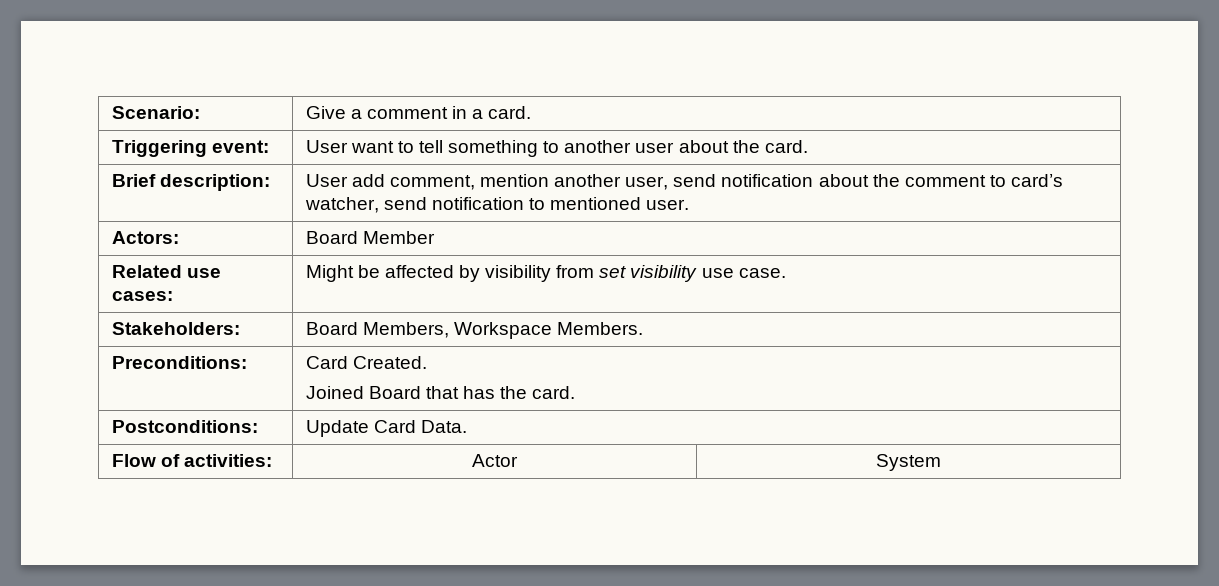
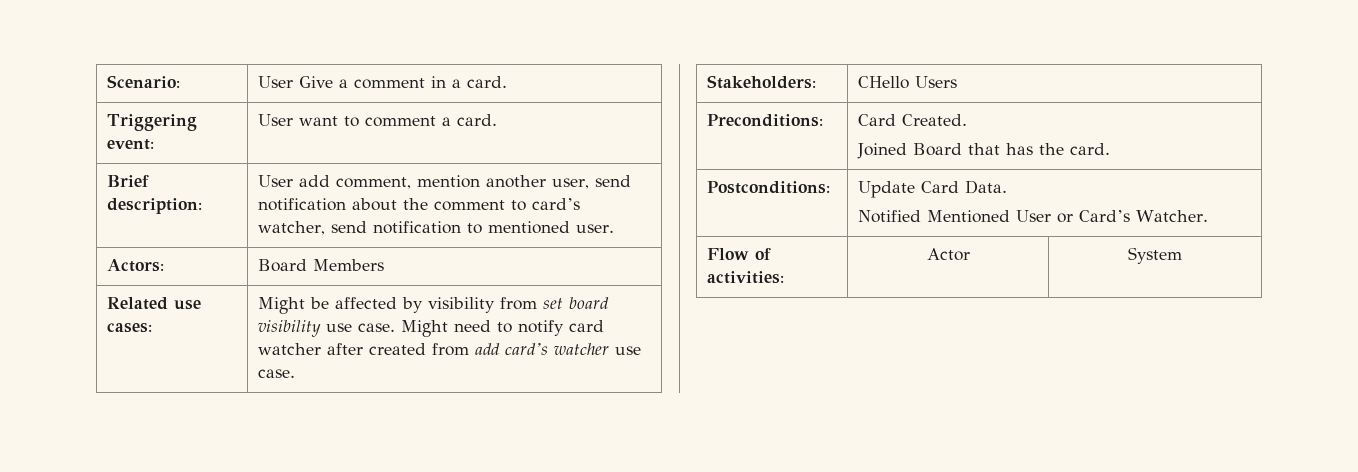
(200, 112) none -> [257,76,293,88] User
[418,140,760,157] tell something to another user about the -> [364,116,451,127] comment a
[362,231,435,244] Member -> [312,259,384,271] Members
(627, 272) none -> [568,297,609,309] board
[111,322,240,335] [305,322,643,339] // Stakeholders: | Board Members, Workspace Members. -> [400,320,604,337] [257,343,641,356] [257,369,295,378] [706,75,816,89] [857,76,957,89] Might need to notify card watcher after created from add card’s watcher use case. // Stakeholders: | CHello Users
(467, 426) none -> [857,210,1208,223] // Notified Mentioned User or Card’s Watcher.

